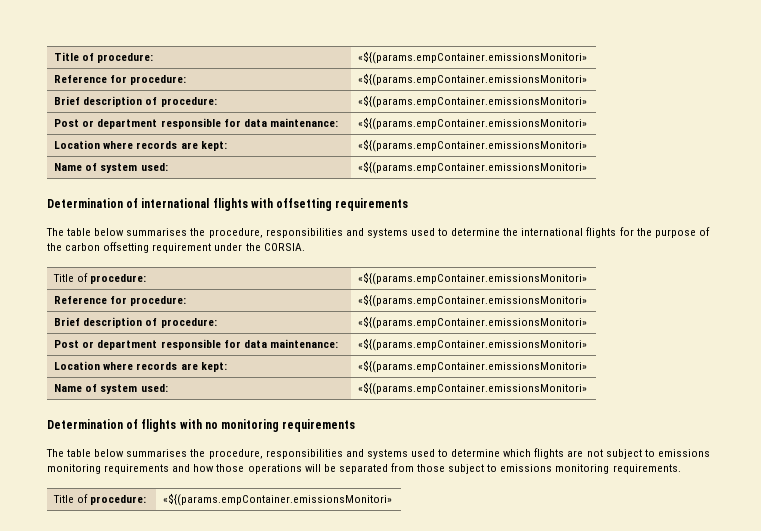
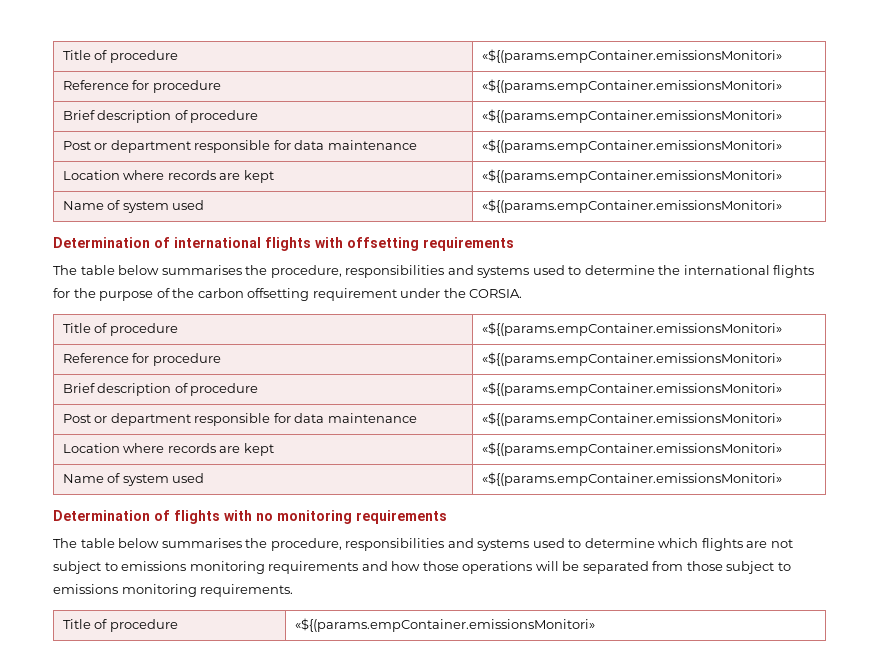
[54,52,154,63] [358,51,588,64] [54,75,187,85] [358,73,588,86] [54,96,217,107] [358,95,588,108] [54,118,338,129] [358,117,588,130] [54,140,227,151] [358,139,588,152] [54,163,168,173] Title of procedure: | «${(params.empContainer.emissionsMonitori» // Reference for procedure: | «${(params.empContainer.emissionsMonitori» // Brief description of procedure: | «${(params.empContainer.emissionsMonitori» // Post or department responsible for data maintenance: | «${(params.empContainer.emissionsMonitori» // Location where records are kept: | «${(params.empContainer.emissionsMonitori» // Name of system used: -> [62,50,178,63] [481,49,782,63] [62,80,221,93] [481,79,782,93] [62,110,259,123] [481,109,782,123] [62,140,417,153] [481,139,782,153] [62,170,274,183] [481,169,782,183] [62,200,205,213] Title of procedure | «${(params.empContainer.emissionsMonitori» // Reference for procedure | «${(params.empContainer.emissionsMonitori» // Brief description of procedure | «${(params.empContainer.emissionsMonitori» // Post or department responsible for data maintenance | «${(params.empContainer.emissionsMonitori» // Location where records are kept | «${(params.empContainer.emissionsMonitori» // Name of system used
[90,274,147,284] [358,272,588,285] [54,296,187,306] [358,294,588,307] [54,317,217,328] [358,316,588,329] [54,339,338,350] [358,338,588,351] [54,361,227,372] [358,360,588,373] [54,384,168,394] procedure: | «${(params.empContainer.emissionsMonitori» // Reference for procedure: | «${(params.empContainer.emissionsMonitori» // Brief description of procedure: | «${(params.empContainer.emissionsMonitori» // Post or department responsible for data maintenance: | «${(params.empContainer.emissionsMonitori» // Location where records are kept: | «${(params.empContainer.emissionsMonitori» // Name of system used: -> [109,323,178,336] [481,322,782,336] [62,353,221,366] [481,352,782,366] [62,383,259,396] [481,382,782,396] [62,413,417,426] [481,412,782,426] [62,443,274,456] [481,442,782,456] [62,473,205,486] procedure | «${(params.empContainer.emissionsMonitori» // Reference for procedure | «${(params.empContainer.emissionsMonitori» // Brief description of procedure | «${(params.empContainer.emissionsMonitori» // Post or department responsible for data maintenance | «${(params.empContainer.emissionsMonitori» // Location where records are kept | «${(params.empContainer.emissionsMonitori» // Name of system used
[90,495,147,505] procedure: -> [109,619,178,632] procedure

